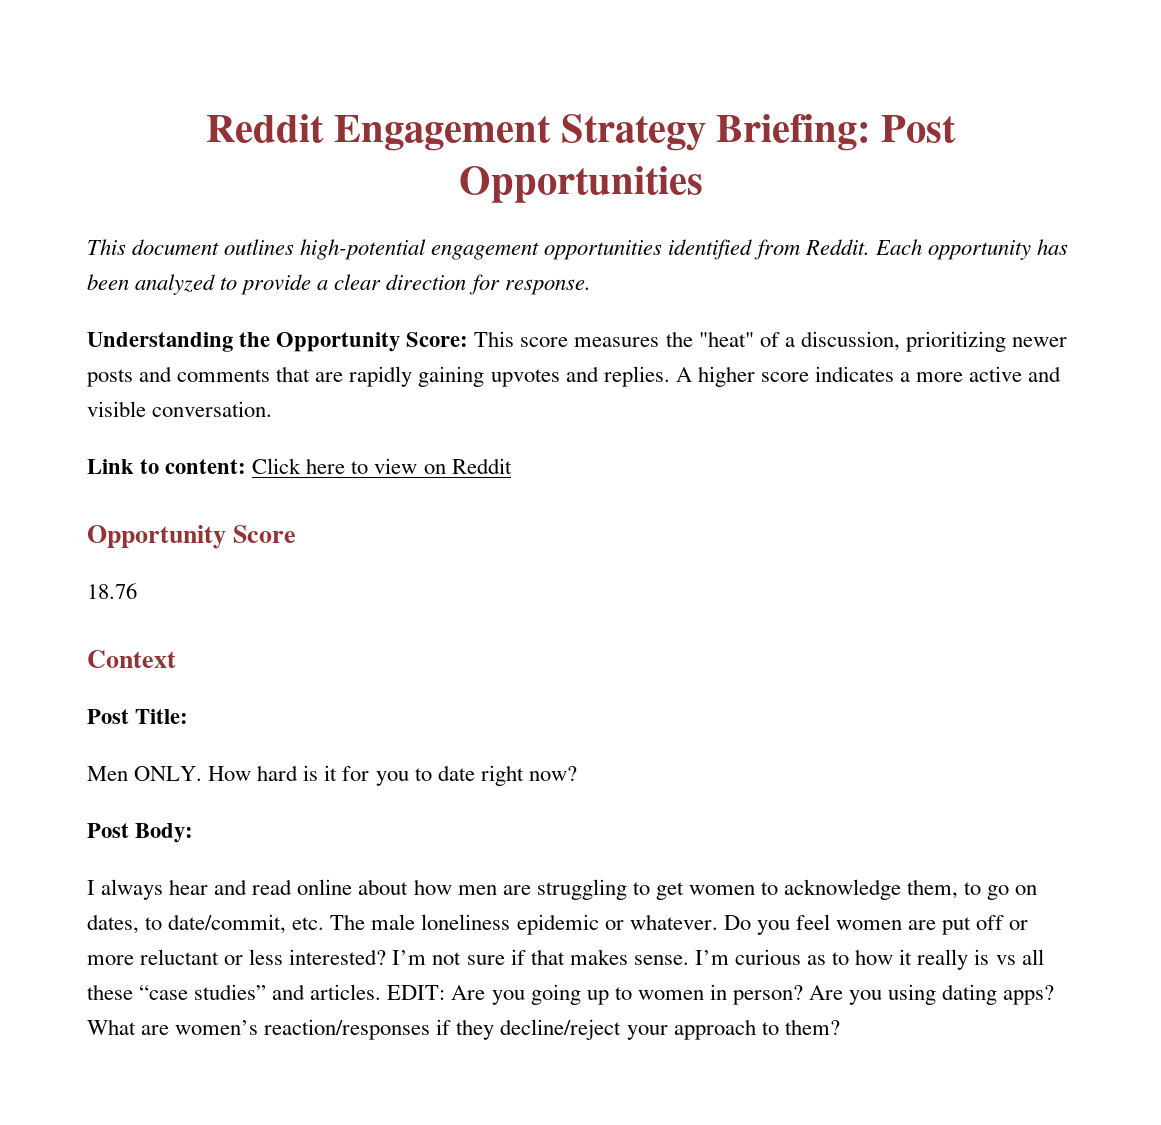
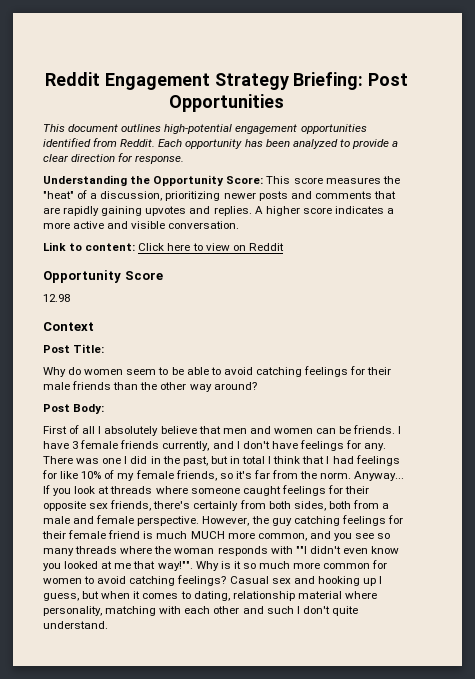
[87,583,137,599] 18.76 -> [43,294,70,302] 12.98
[87,765,577,786] [87,823,194,843] [87,879,1038,900] [87,914,1029,935] [87,949,1044,970] [87,984,1055,1005] [87,1019,840,1040] Men ONLY. How hard is it for you to date right now? // Post Body: // I always hear and read online about how men are struggling to get women to acknowledge them, to go on dates, to date/commit, etc. The male loneliness epidemic or whatever. Do you feel women are put off or more reluctant or less interested? I’m not sure if that makes sense. I’m curious as to how it really is vs all these “case studies” and articles. EDIT: Are you going up to women in person? Are you using dating apps? What are women’s reaction/responses if they decline/reject your approach to them? -> [43,366,392,377] [43,381,257,392] [43,404,105,414] [43,425,402,436] [43,440,387,451] [43,455,400,466] [42,470,405,481] [43,485,370,496] [43,500,390,511] [43,515,403,526] [42,530,391,541] [43,546,400,556] [43,560,388,571] [43,575,383,586] [43,591,377,601] [43,606,358,616] [43,621,108,629] Why do women seem to be able to avoid catching feelings for their male friends than the other way around? // Post Body: // First of all I absolutely believe that men and women can be friends. I have 3 female friends currently, and I don't have feelings for any. There was one I did in the past, but in total I think that I had feelings for like 10% of my female friends, so it's far from the norm. Anyway... If you look at threads where someone caught feelings for their opposite sex friends, there's certainly from both sides, both from a male and female perspective. However, the guy catching feelings for their female friend is much MUCH more common, and you see so many threads where the woman responds with ""I didn't even know you looked at me that way!"". Why is it so much more common for women to avoid catching feelings? Casual sex and hooking up I guess, but when it comes to dating, relationship material where personality, matching with each other and such I don't quite understand.

